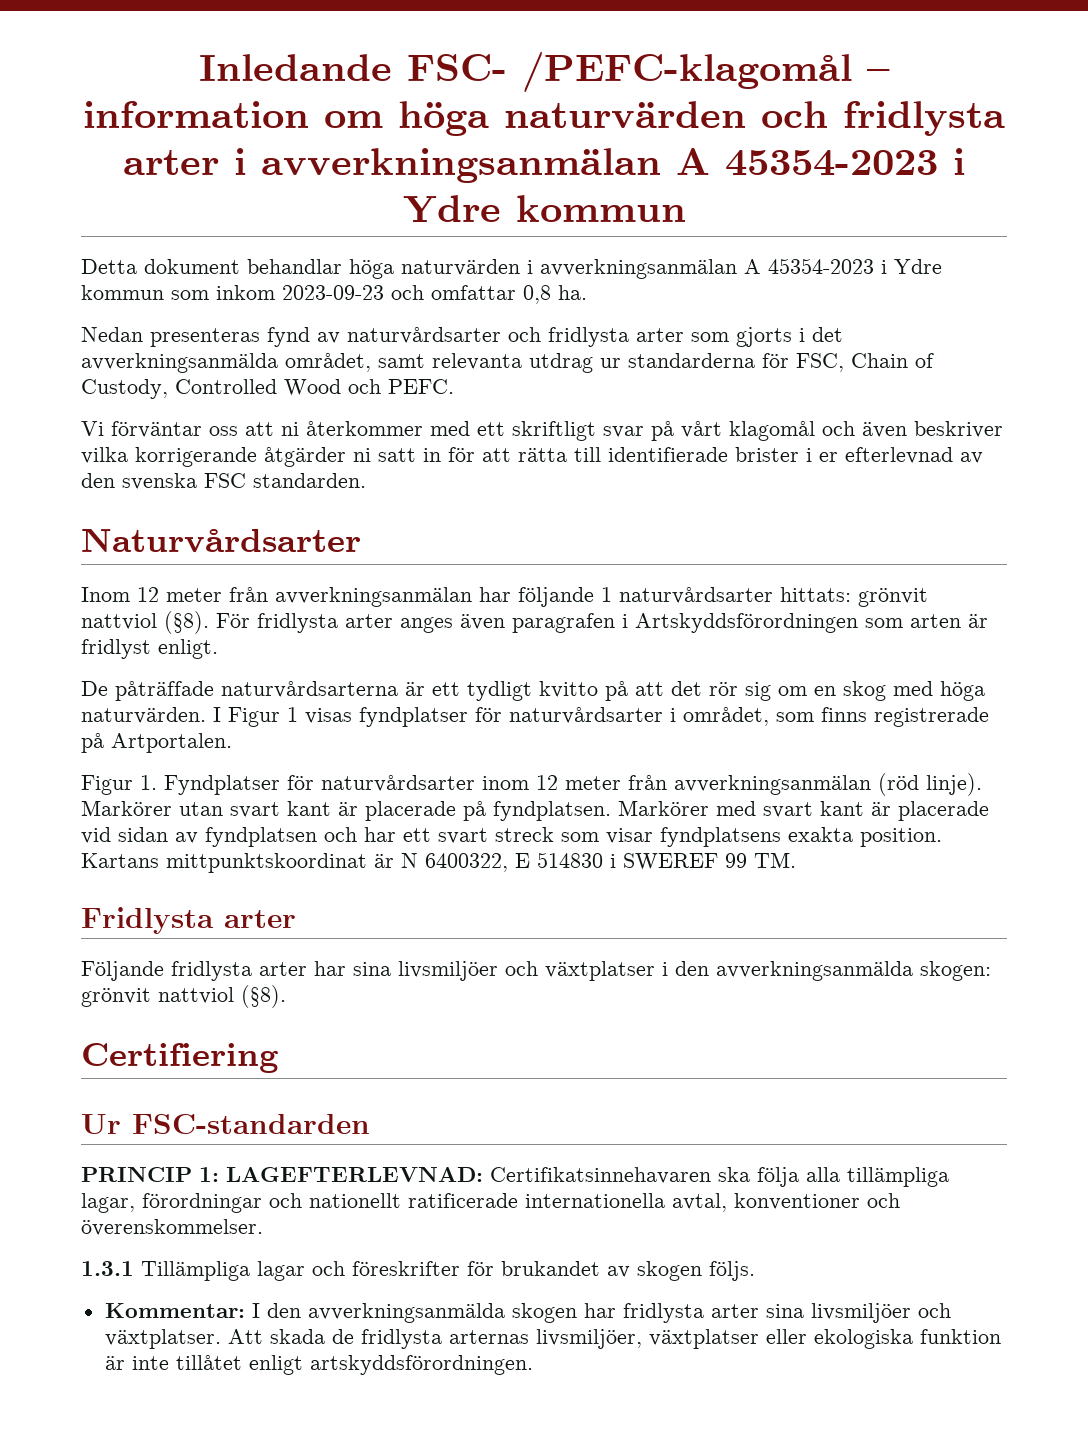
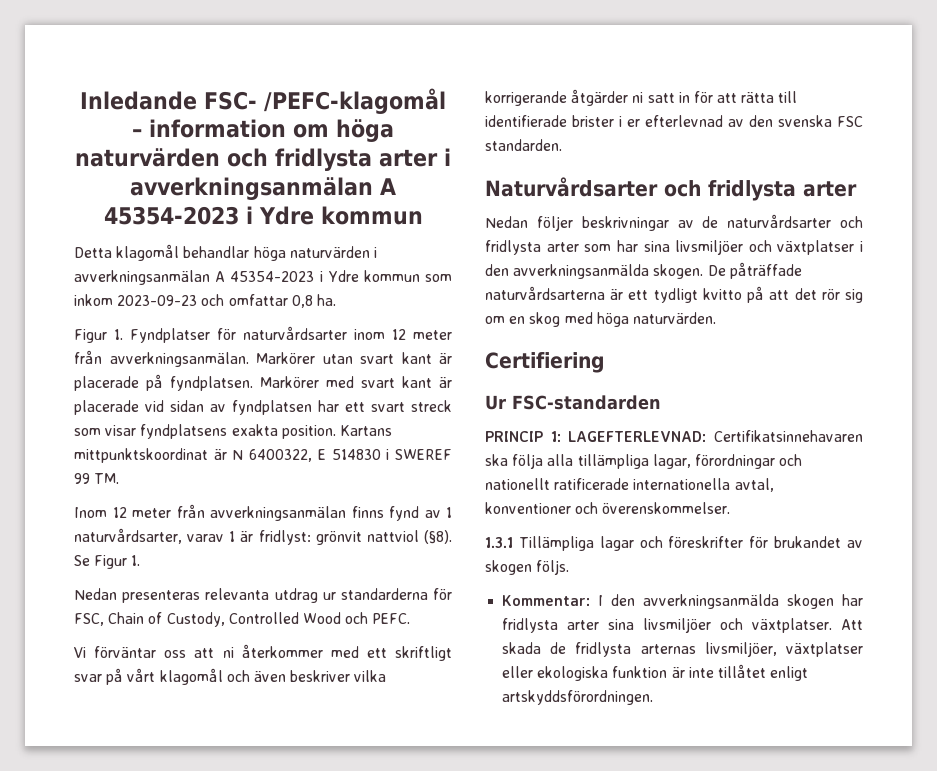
[144,259,240,274] dokument -> [116,244,180,261] klagomål
[81,327,843,347] [81,353,425,373] Nedan presenteras fynd av naturvårdsarter och fridlysta arter som gjorts i det avverkningsanmälda området, samt -> [74,326,452,343] [74,350,452,367] [74,374,452,391] [74,400,452,415] [74,424,392,439] [74,448,453,463] [74,473,120,484] [74,504,452,521] [74,528,452,545] [74,555,141,569] [74,588,201,603] Figur 1. Fyndplatser för naturvårdsarter inom 12 meter från avverkningsanmälan. Markörer utan svart kant är placerade på fyndplatsen. Markörer med svart kant är placerade vid sidan av fyndplatsen har ett svart streck som visar fyndplatsens exakta position. Kartans mittpunktskoordinat är N 6400322, E 514830 i SWEREF 99 TM. // Inom 12 meter från avverkningsanmälan finns fynd av 1 naturvårdsarter, varav 1 är fridlyst: grönvit nattviol (§8). Se Figur 1. // Nedan presenteras
[81,587,928,607] [81,611,988,634] [81,639,218,659] // Inom 12 meter från avverkningsanmälan har följande 1 naturvårdsarter hittats: grönvit nattviol (§8). För fridlysta arter anges även paragrafen i Artskyddsförordningen som arten är fridlyst enligt. // -> [664,180,857,201] [485,214,863,231] [485,240,863,255] [485,264,704,279] och fridlysta arter // Nedan följer beskrivningar av de naturvårdsarter och fridlysta arter som har sina livsmiljöer och växtplatser i den avverkningsanmälda skogen.
[213,707,989,727] [81,733,232,753] [81,773,982,796] [81,800,989,821] [81,827,942,847] [81,852,796,873] [81,907,296,934] [81,961,991,981] [81,985,286,1008] I Figur 1 visas fyndplatser för naturvårdsarter i området, som finns registrerade på Artportalen. // Figur 1. Fyndplatser för naturvårdsarter inom 12 meter från avverkningsanmälan (röd linje). Markörer utan svart kant är placerade på fyndplatsen. Markörer med svart kant är placerade vid sidan av fyndplatsen och har ett svart streck som visar fyndplatsens exakta position. Kartans mittpunktskoordinat är N 6400322, E 514830 i SWEREF 99 TM. // Fridlysta arter // Följande fridlysta arter har sina livsmiljöer och växtplatser i den avverkningsanmälda skogen: grönvit nattviol (§8). -> (716, 318) none

